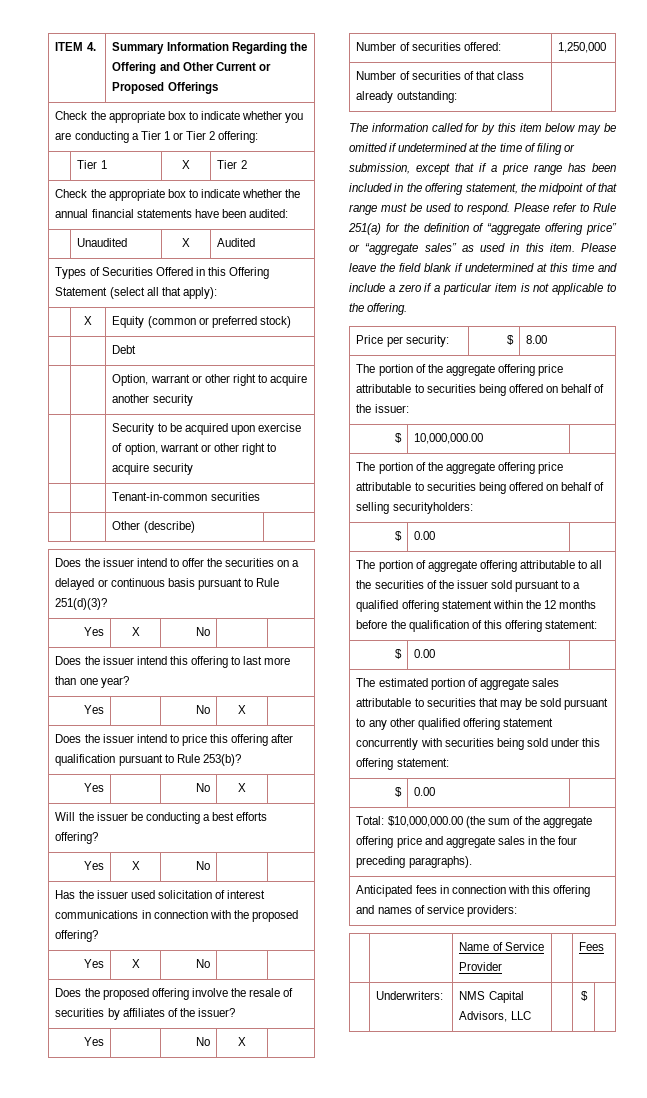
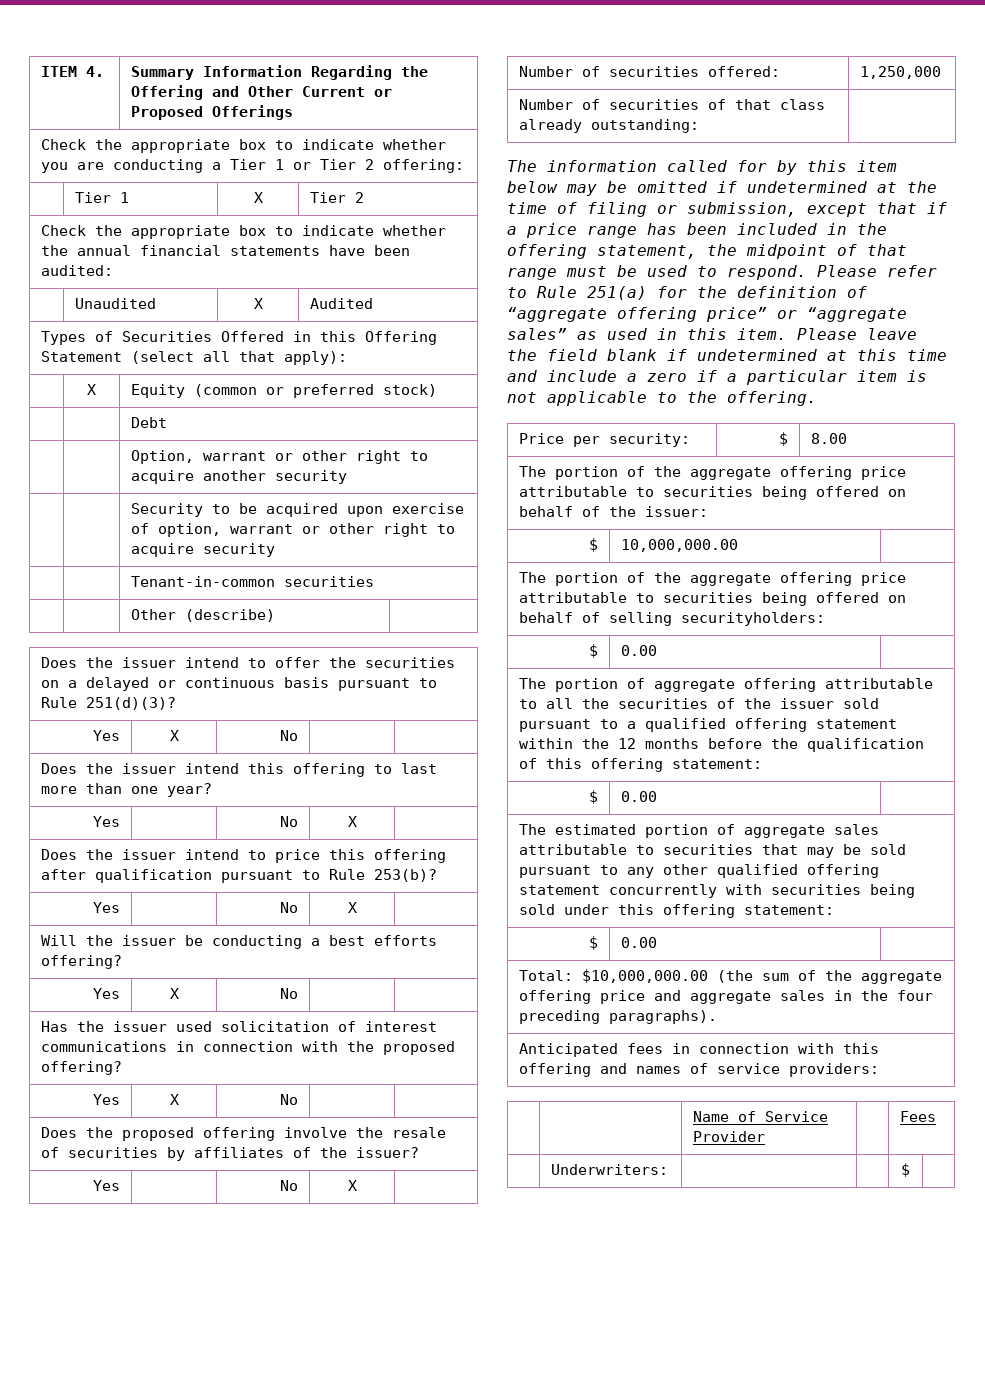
[459,991,524,1003] [459,1011,531,1022] NMS Capital Advisors, LLC -> (669, 1169) none

